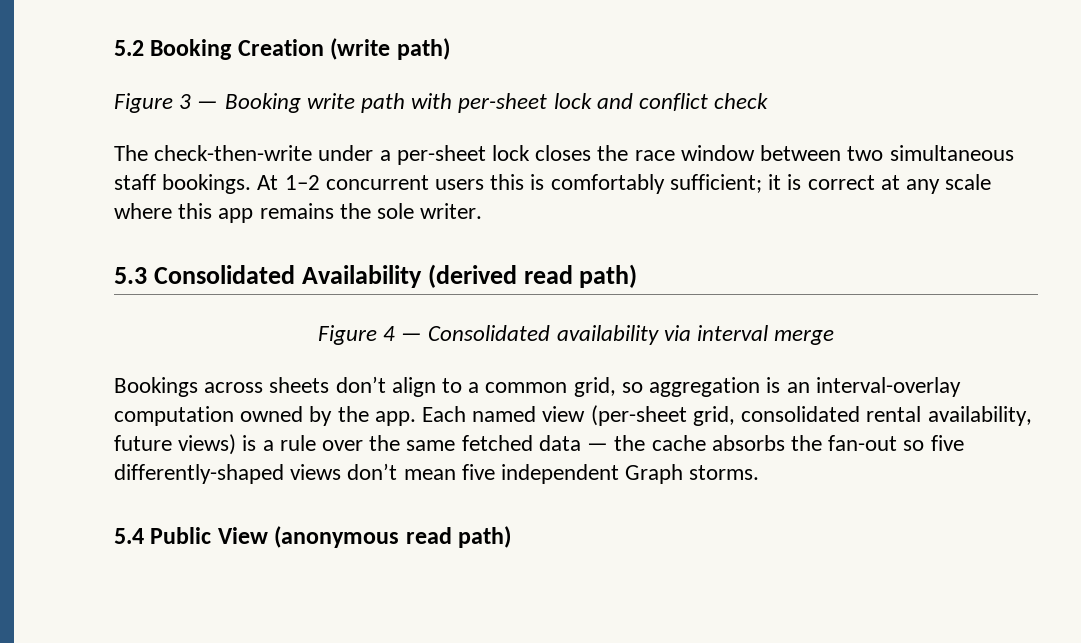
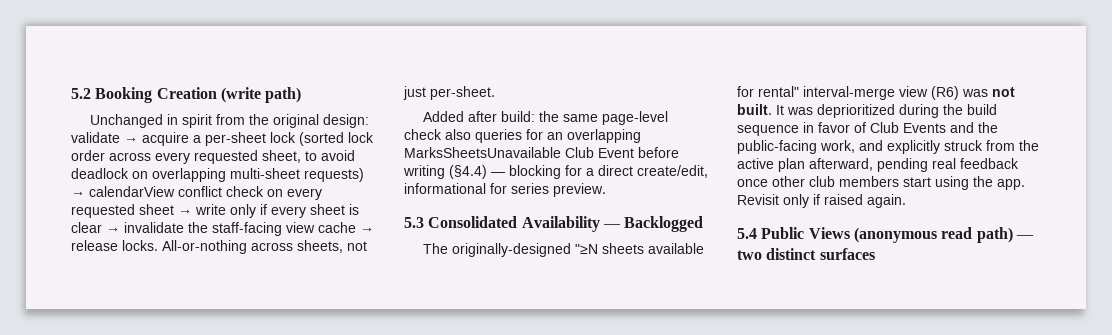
[114,93,769,113] [114,145,1014,165] [114,174,992,194] [114,203,483,223] [114,264,638,288] [317,325,835,345] [114,376,961,397] [114,405,1032,426] [114,434,964,455] [114,463,760,484] Figure 3 — Booking write path with per-sheet lock and conflict check // The check-then-write under a per-sheet lock closes the race window between two simultaneous staff bookings. At 1–2 concurrent users this is comfortably sufficient; it is correct at any scale where this app remains the sole writer. // 5.3 Consolidated Availability (derived read path) // Figure 4 — Consolidated availability via interval merge // Bookings across sheets don’t align to a common grid, so aggregation is an interval-overlay computation owned by the app. Each named view (per-sheet grid, consolidated rental availability, future views) is a rule over the same fetched data — the cache absorbs the fan-out so five differently-shaped views don’t mean five independent Graph storms. -> [89,114,369,128] [71,132,374,146] [71,150,355,164] [71,168,364,182] [71,186,322,200] [71,204,359,218] [71,222,374,236] [71,240,367,254] [403,86,495,100] [422,111,668,125] [404,129,641,143] [404,147,679,158] [403,165,708,179] [404,183,606,197] [404,216,704,232] [422,243,704,257] [737,86,1015,100] [737,104,997,118] [737,122,998,136] [737,140,1039,154] [737,158,1019,172] [737,176,1025,190] [737,194,906,208] Unchanged in spirit from the original design: validate → acquire a per-sheet lock (sorted lock order across every requested sheet, to avoid deadlock on overlapping multi-sheet requests) → calendarView conflict check on every requested sheet → write only if every sheet is clear → invalidate the staff-facing view cache → release locks. All-or-nothing across sheets, not just per-sheet. // Added after build: the same page-level check also queries for an overlapping MarksSheetsUnavailable Club Event before writing (§4.4) — blocking for a direct create/edit, informational for series preview. // 5.3 Consolidated Availability — Backlogged // The originally-designed "≥N sheets available for rental" interval-merge view (R6) was not built. It was deprioritized during the build sequence in favor of Club Events and the public-facing work, and explicitly struck from the active plan afterward, pending real feedback once other club members start using the app. Revisit only if raised again.
[217,527,268,544] View -> [808,227,850,239] Views
(512, 537) none -> [1015,235,1034,239] [737,248,875,260] — two distinct surfaces

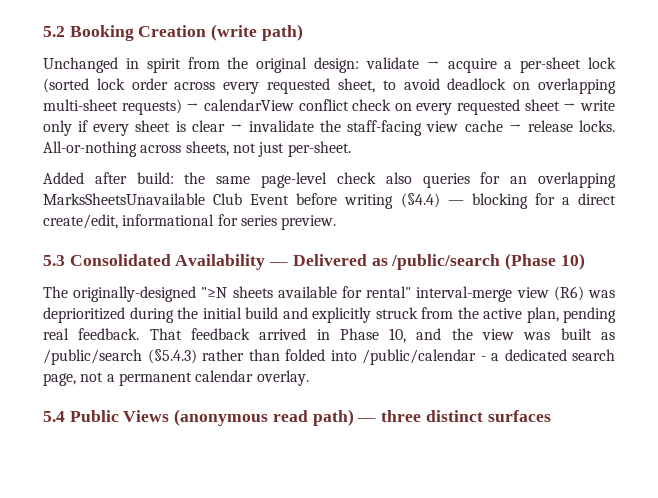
[624,216,704,232] Backlogged -> [292,253,585,270] Delivered as /public/search (Phase 10)
[992,87,1015,97] [737,104,997,118] [737,122,998,136] [737,140,855,154] not built. It was deprioritized during the build sequence in favor of Club Events and the public-facing work, -> [43,307,278,323] deprioritized during the initial build
[778,158,1019,172] [737,176,1025,190] [737,194,906,208] plan afterward, pending real feedback once other club members start using the app. Revisit only if raised again. -> [526,307,616,323] [43,328,616,343] [43,349,615,365] [43,370,309,386] plan, pending real feedback. That feedback arrived in Phase 10, and the view was built as /public/search (§5.4.3) rather than folded into /public/calendar - a dedicated search page, not a permanent calendar overlay.
[737,250,762,260] two -> [381,410,422,422] three

